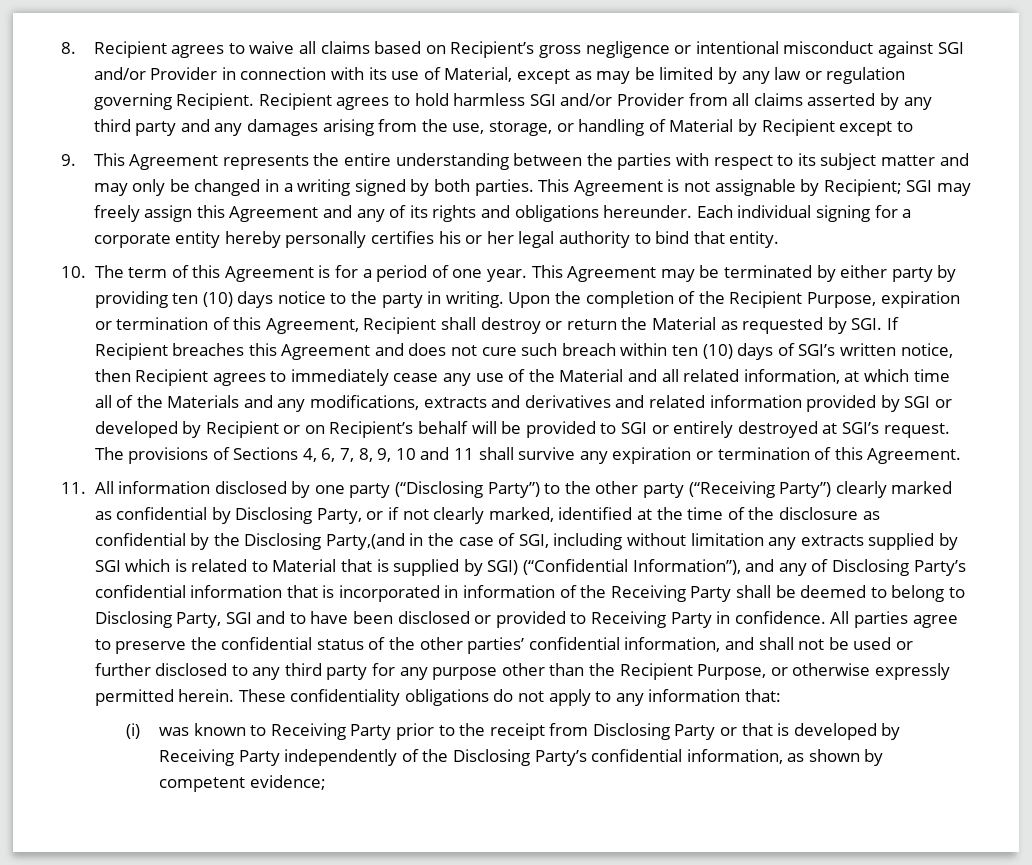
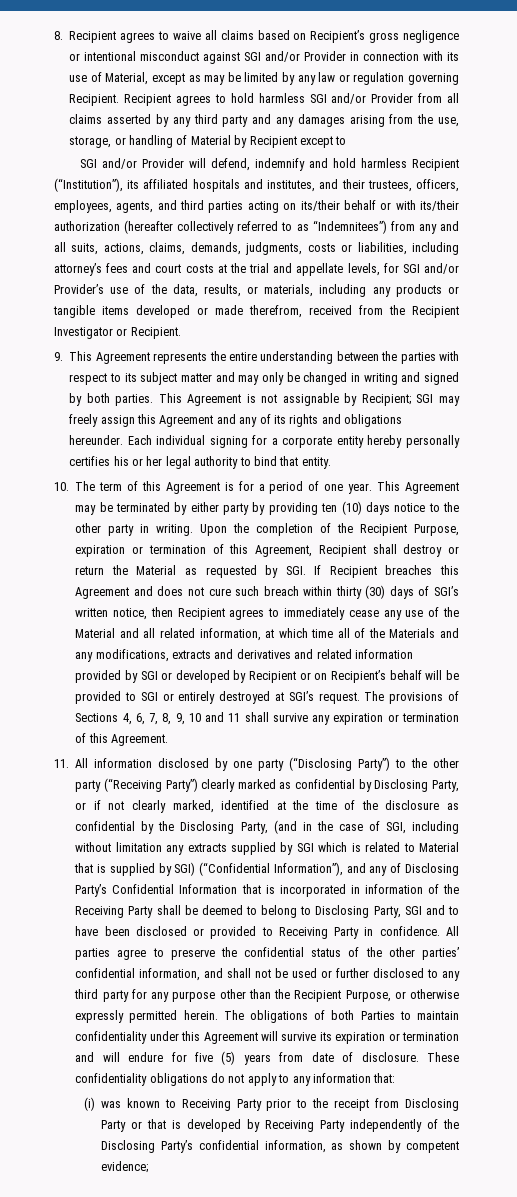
(913, 126) none -> [79,158,460,171] [54,178,460,192] [54,200,460,213] [54,220,459,234] [54,242,460,255] [54,263,459,276] [54,284,460,297] [53,305,459,318] [54,327,181,339] // SGI and/or Provider will defend, indemnify and hold harmless Recipient (“Institution”), its affiliated hospitals and institutes, and their trustees, officers, employees, agents, and third parties acting on its/their behalf or with its/their authorization (hereafter collectively referred to as “Indemnitees”) from any and all suits, actions, claims, demands, judgments, costs or liabilities, including attorney’s fees and court costs at the trial and appellate levels, for SGI and/or Provider’s use of the data, results, or materials, including any products or tangible items developed or made therefrom, received from the Recipient Investigator or Recipient.
[283,179,351,196] a writing -> [363,372,421,385] writing and
(378, 297) none -> [75,523,102,533] other
[671,344,733,359] ten (10) -> [335,585,386,599] thirty (30)
[325,533,405,550] Party,(and -> [240,820,297,834] Party, (and
[94,585,283,598] confidential information -> [112,884,238,894] Confidential Information
(235, 695) none -> [223,1010,460,1023] [75,1031,460,1044] [75,1051,419,1065] The obligations of both Parties to maintain confidentiality under this Agreement will survive its expiration or termination and will endure for five (5) years from date of disclosure.

